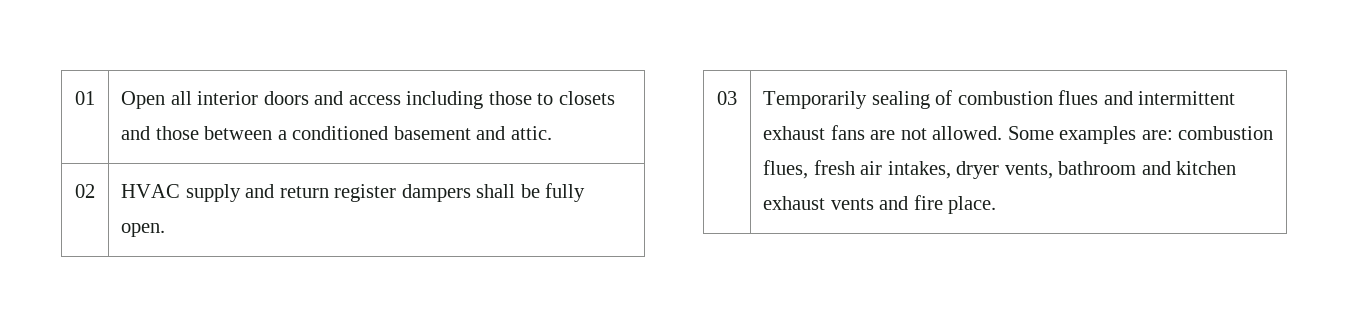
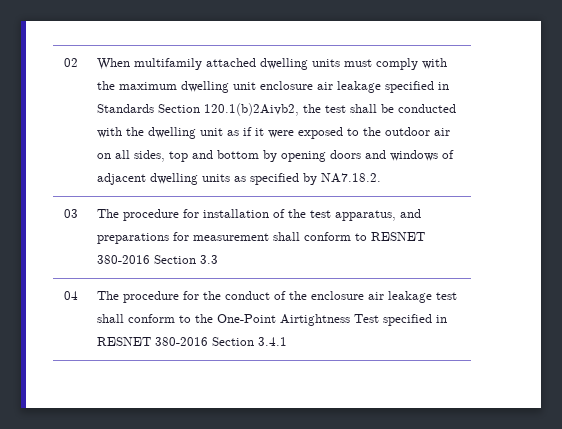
[75,91,95,105] [121,91,615,109] [121,126,552,140] [75,184,95,198] [121,183,586,202] [121,223,166,237] [717,91,737,105] [763,90,1236,109] [763,125,1274,144] [763,160,1237,179] [763,195,997,214] 01 | Open all interior doors and access including those to closets and those between a conditioned basement and attic. // 02 | HVAC supply and return register dampers shall be fully open. // 03 | Temporarily sealing of combustion flues and intermittent exhaust fans are not allowed. Some examples are: combustion flues, fresh air intakes, dryer vents, bathroom and kitchen exhaust vents and fire place. -> [63,58,78,67] [96,58,447,70] [96,81,449,93] [96,103,456,116] [96,127,450,139] [96,150,454,162] [96,173,381,185] [63,209,78,218] [96,209,421,221] [96,232,425,244] [96,255,218,264] [63,291,78,300] [96,291,457,303] [96,314,447,326] [96,337,287,346] 02 | When multifamily attached dwelling units must comply with the maximum dwelling unit enclosure air leakage specified in Standards Section 120.1(b)2Aivb2, the test shall be conducted with the dwelling unit as if it were exposed to the outdoor air on all sides, top and bottom by opening doors and windows of adjacent dwelling units as specified by NA7.18.2. // 03 | The procedure for installation of the test apparatus, and preparations for measurement shall conform to RESNET 380-2016 Section 3.3 // 04 | The procedure for the conduct of the enclosure air leakage test shall conform to the One-Point Airtightness Test specified in RESNET 380-2016 Section 3.4.1

